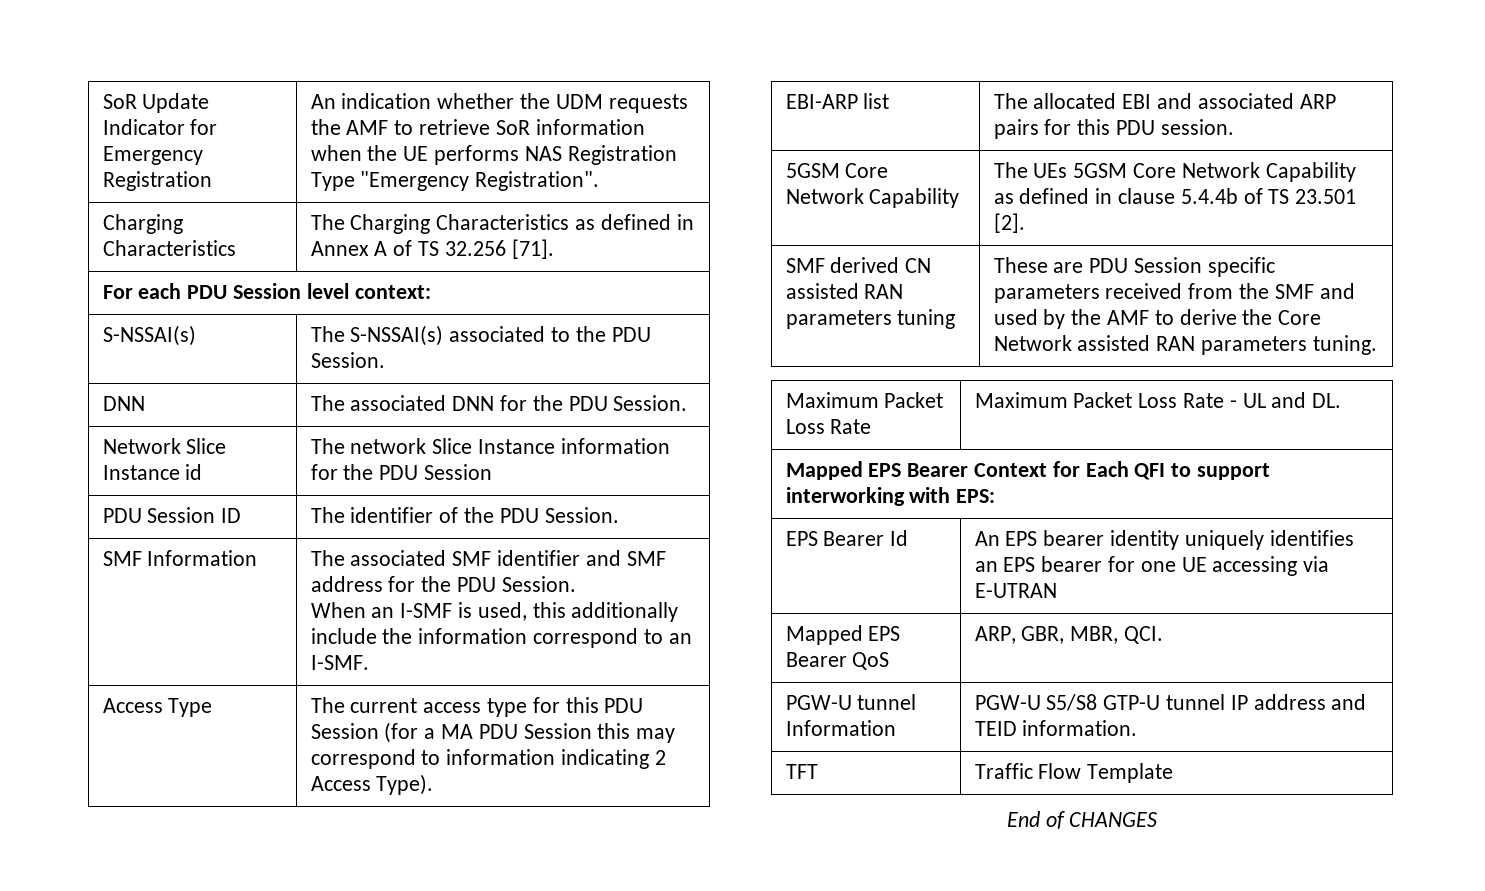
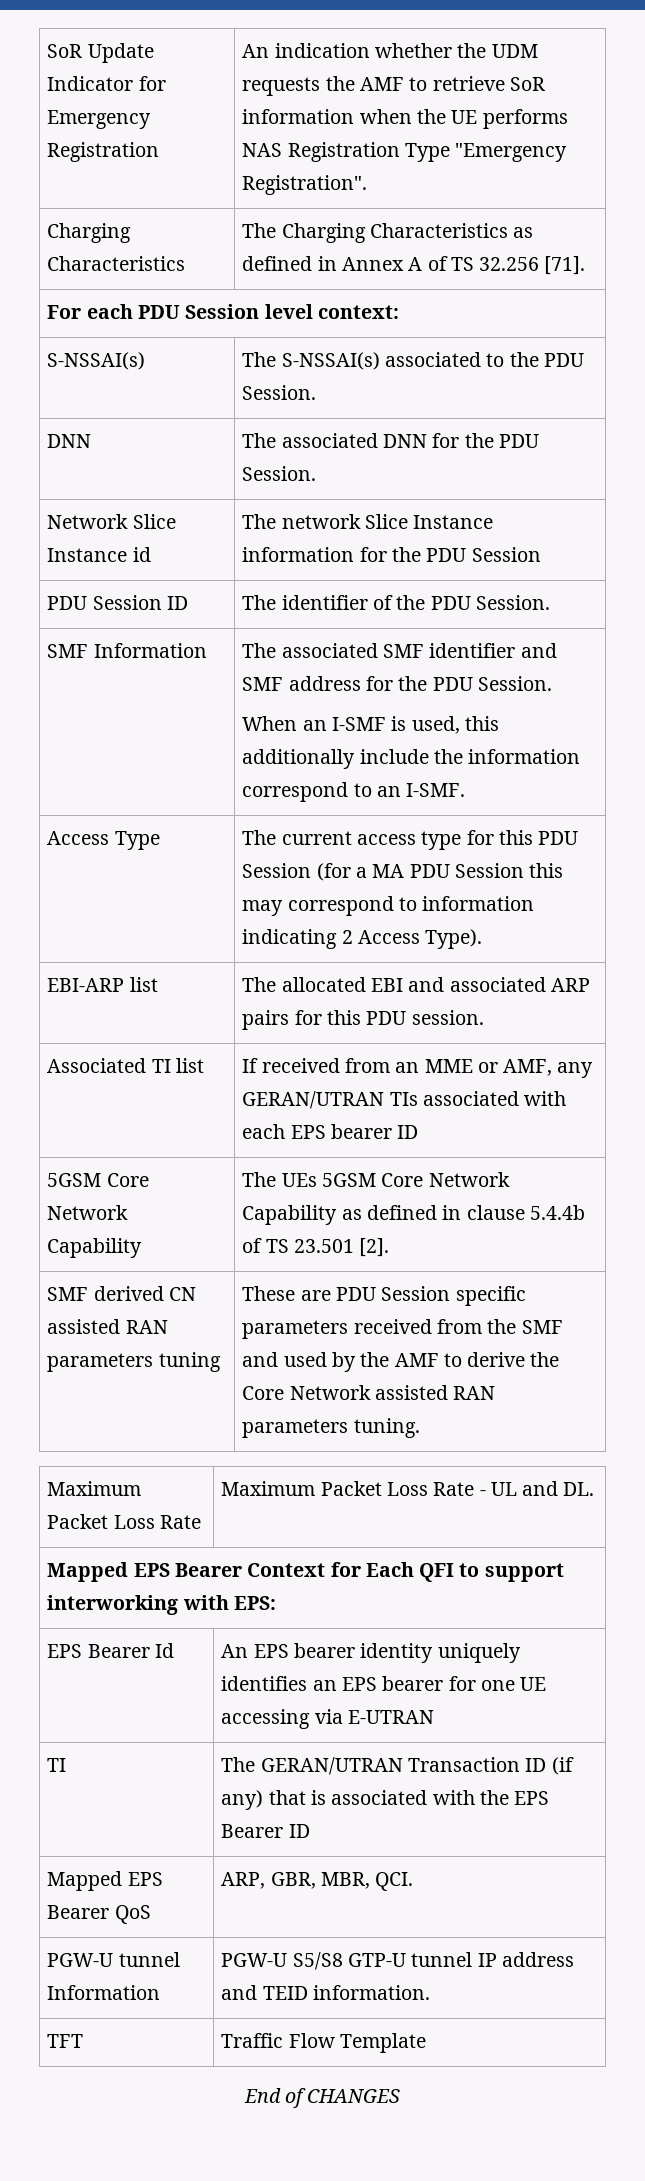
(1234, 127) none -> [47,1058,205,1073] [242,1058,594,1078] [242,1091,567,1109] [242,1124,419,1139] // Associated TI list | If received from an MME or AMF, any GERAN/UTRAN TIs associated with each EPS bearer ID
(1057, 590) none -> [47,1758,67,1772] [221,1757,574,1775] [221,1790,550,1810] [221,1824,310,1838] // TI | The GERAN/UTRAN Transaction ID (if any) that is associated with the EPS Bearer ID

